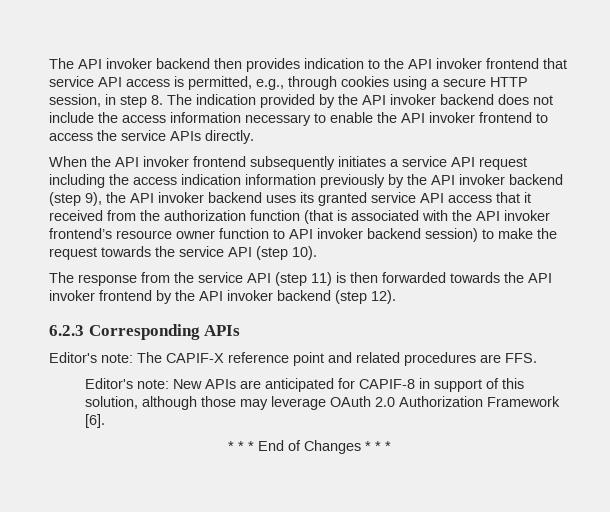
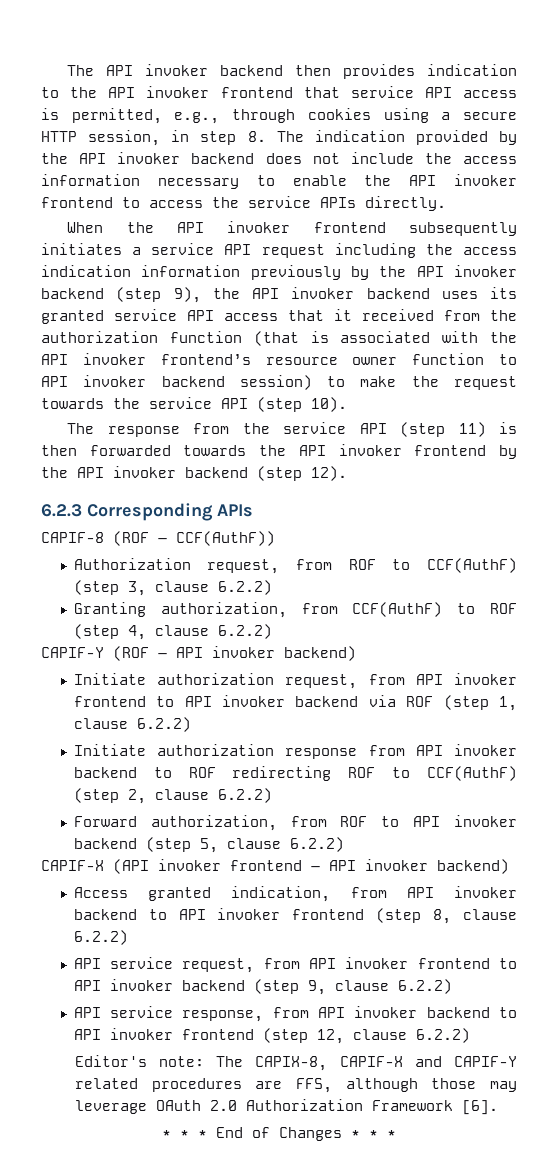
[49,352,537,366] [85,378,525,392] [85,396,139,409] Editor's note: The CAPIF-X reference point and related procedures are FFS. // Editor's note: New APIs are anticipated for CAPIF-8 in support of this solution, -> [41,531,275,546] [73,558,517,574] [73,580,272,596] [73,602,517,618] [73,624,272,640] [41,646,356,661] [73,673,517,689] [73,695,518,711] [73,717,191,732] [73,744,517,759] [73,766,517,781] [73,788,272,804] [73,815,517,831] [73,837,344,853] [41,859,509,874] [73,886,517,902] [73,908,517,924] [73,930,128,945] [73,957,517,973] [73,979,452,995] [73,1006,517,1022] [73,1028,470,1044] [74,1055,517,1071] [74,1078,332,1093] CAPIF-8 (ROF – CCF(AuthF)) // Authorization request, from ROF to CCF(AuthF) (step 3, clause 6.2.2) // Granting authorization, from CCF(AuthF) to ROF (step 4, clause 6.2.2) // CAPIF-Y (ROF – API invoker backend) // Initiate authorization request, from API invoker frontend to API invoker backend via ROF (step 1, clause 6.2.2) // Initiate authorization response from API invoker backend to ROF redirecting ROF to CCF(AuthF) (step 2, clause 6.2.2) // Forward authorization, from ROF to API invoker backend (step 5, clause 6.2.2) // CAPIF-X (API invoker frontend – API invoker backend) // Access granted indication, from API invoker backend to API invoker frontend (step 8, clause 6.2.2) // API service request, from API invoker frontend to API invoker backend (step 9, clause 6.2.2) // API service response, from API invoker backend to API invoker frontend (step 12, clause 6.2.2) // Editor's note: The CAPIX-8, CAPIF-X and CAPIF-Y related procedures are FFS,

